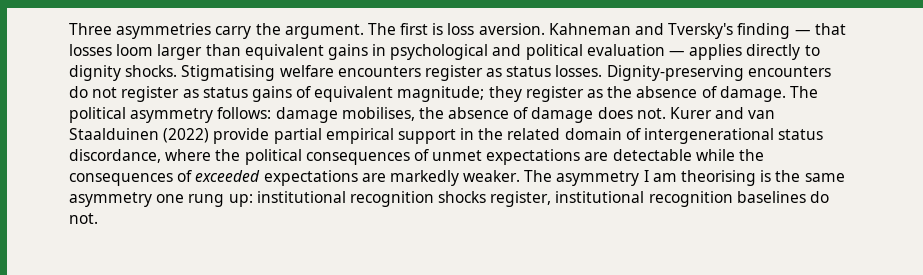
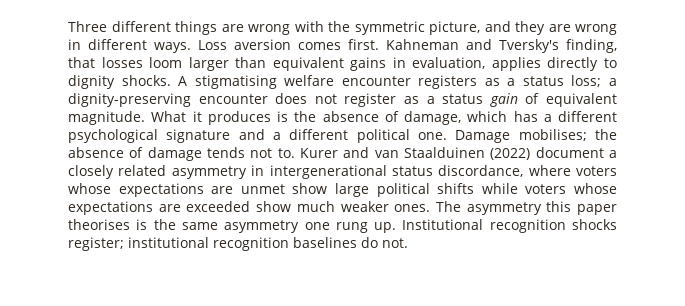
[116,23,545,39] asymmetries carry the argument. The first is loss aversion. -> [111,21,617,35] [68,39,379,53] different things are wrong with the symmetric picture, and they are wrong in different ways. Loss aversion comes first.
[737,23,811,39] finding — -> [566,39,617,53] finding,
[390,44,686,60] psychological and political evaluation — -> [412,57,486,69] evaluation,
[181,65,831,81] [69,86,818,102] [69,107,415,123] Stigmatising welfare encounters register as status losses. Dignity-preserving encounters do not register as status gains of equivalent magnitude; they register as the absence of damage. The political asymmetry follows: damage mobilises, -> [178,75,617,89] [68,93,618,107] [68,111,617,125] [68,129,587,143] A stigmatising welfare encounter registers as a status loss; a dignity-preserving encounter does not register as a status gain of equivalent magnitude. What it produces is the absence of damage, which has a different psychological signature and a different political one. Damage mobilises;
[597,107,666,119] does not. -> [207,147,295,158] tends not to.
[213,128,824,144] [69,149,765,165] [69,170,757,186] provide partial empirical support in the related domain of intergenerational status discordance, where the political consequences of unmet expectations are detectable while the consequences of exceeded expectations are markedly weaker. The asymmetry I am theorising -> [535,147,617,158] [68,165,617,179] [68,183,618,197] [68,201,617,215] [68,219,130,230] document a closely related asymmetry in intergenerational status discordance, where voters whose expectations are unmet show large political shifts while voters whose expectations are exceeded show much weaker ones. The asymmetry this paper theorises
[228,191,346,207] up: institutional -> [374,219,484,233] up. Institutional
[490,191,552,207] register, -> [68,237,124,251] register;

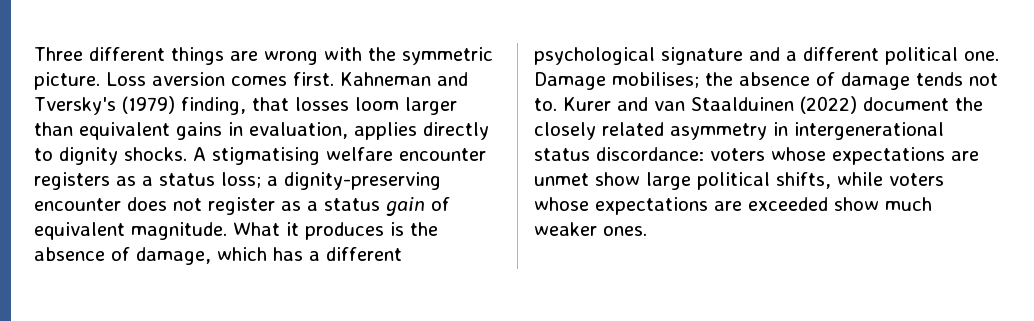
[429,21,617,35] [68,39,191,53] picture, and they are wrong in different ways. -> [34,72,100,90] picture.
(559, 46) none -> [121,96,175,114] (1979)
[609,150,617,158] a -> [955,97,983,111] the
[438,165,571,177] discordance, where -> [596,147,704,161] discordance:
[437,183,475,194] shifts -> [776,172,831,189] shifts,
[435,201,617,215] [68,219,617,233] [68,237,408,251] The asymmetry this paper theorises is the same asymmetry one rung up. Institutional recognition shocks register; institutional recognition baselines do not. -> (647, 231) none

